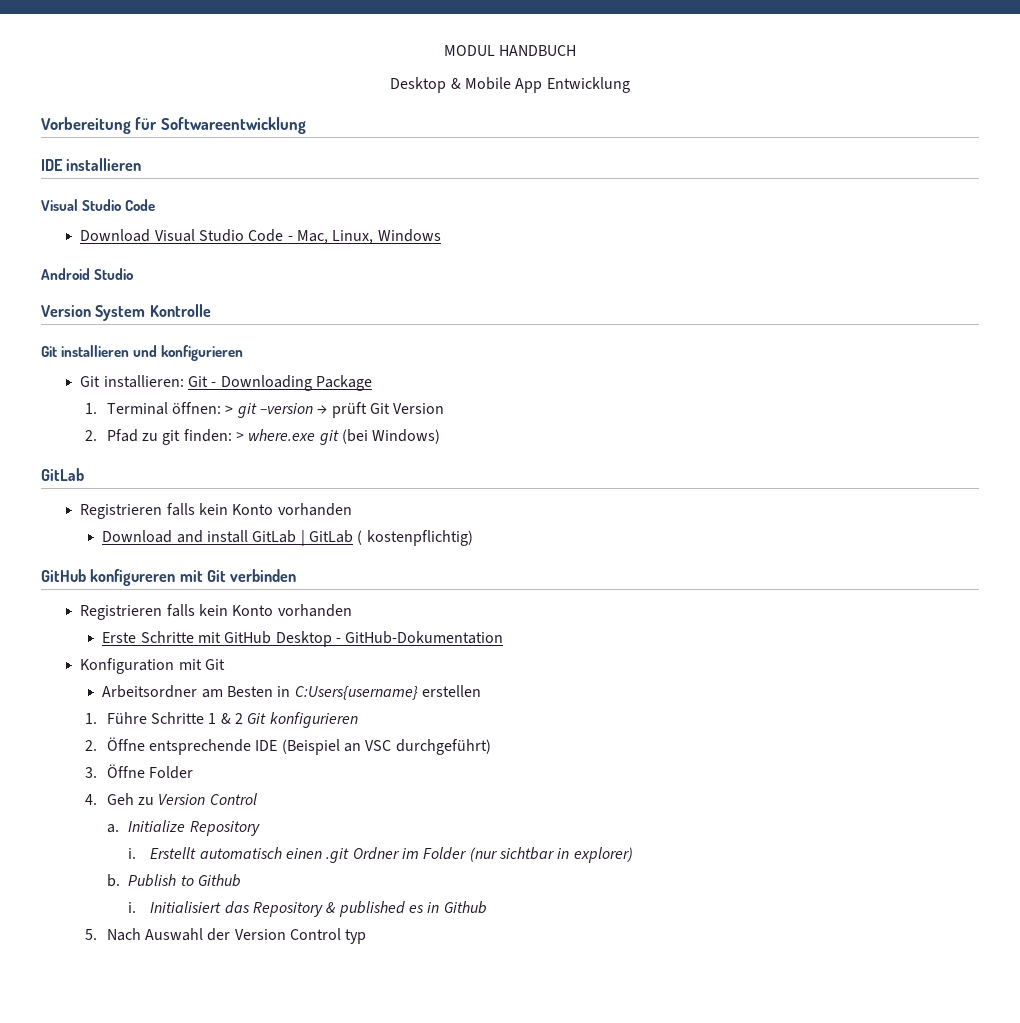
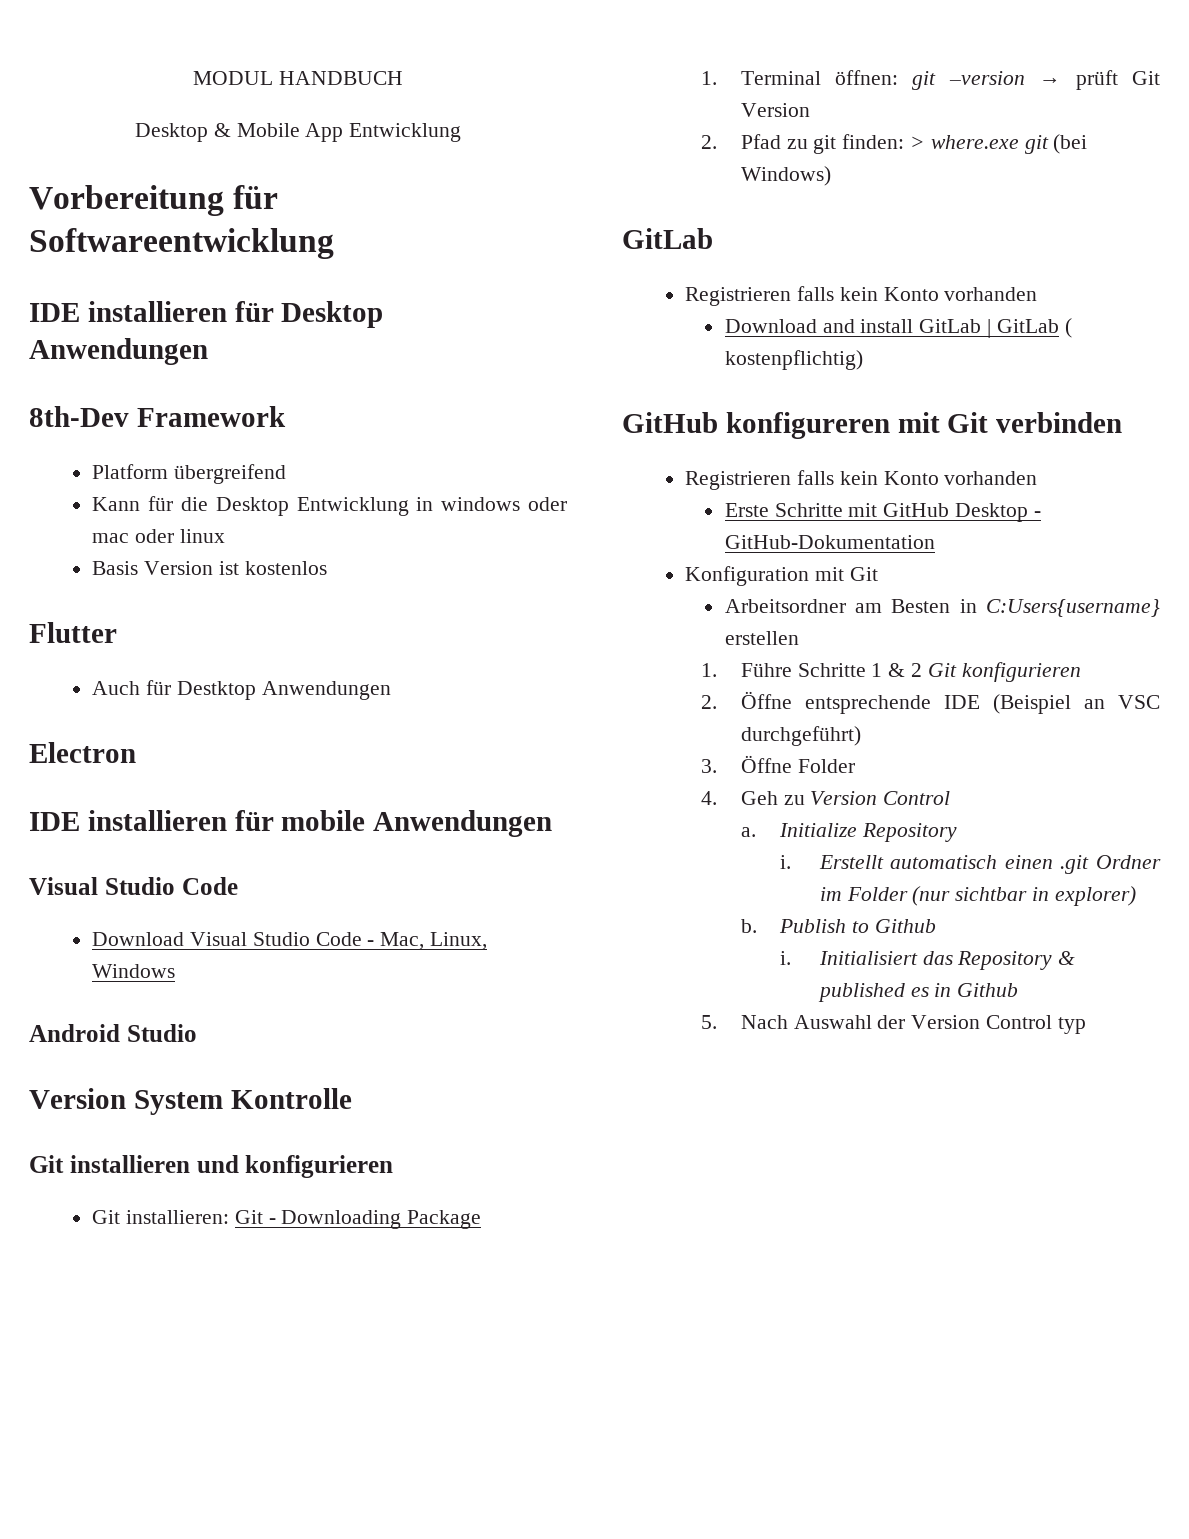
(142, 164) none -> [234,301,384,328] [29,338,208,365] [29,406,286,427] [92,464,287,484] [92,496,567,516] [92,529,225,543] [92,561,327,575] [29,622,117,643] [92,680,391,700] [29,742,136,763] [29,810,553,837] für Desktop Anwendungen // 8th-Dev Framework // Platform übergreifend // Kann für die Desktop Entwicklung in windows oder mac oder linux // Basis Version ist kostenlos // Flutter // Auch für Destktop Anwendungen // Electron // IDE installieren für mobile Anwendungen
[225,405,234,414] > -> (899, 77) none

